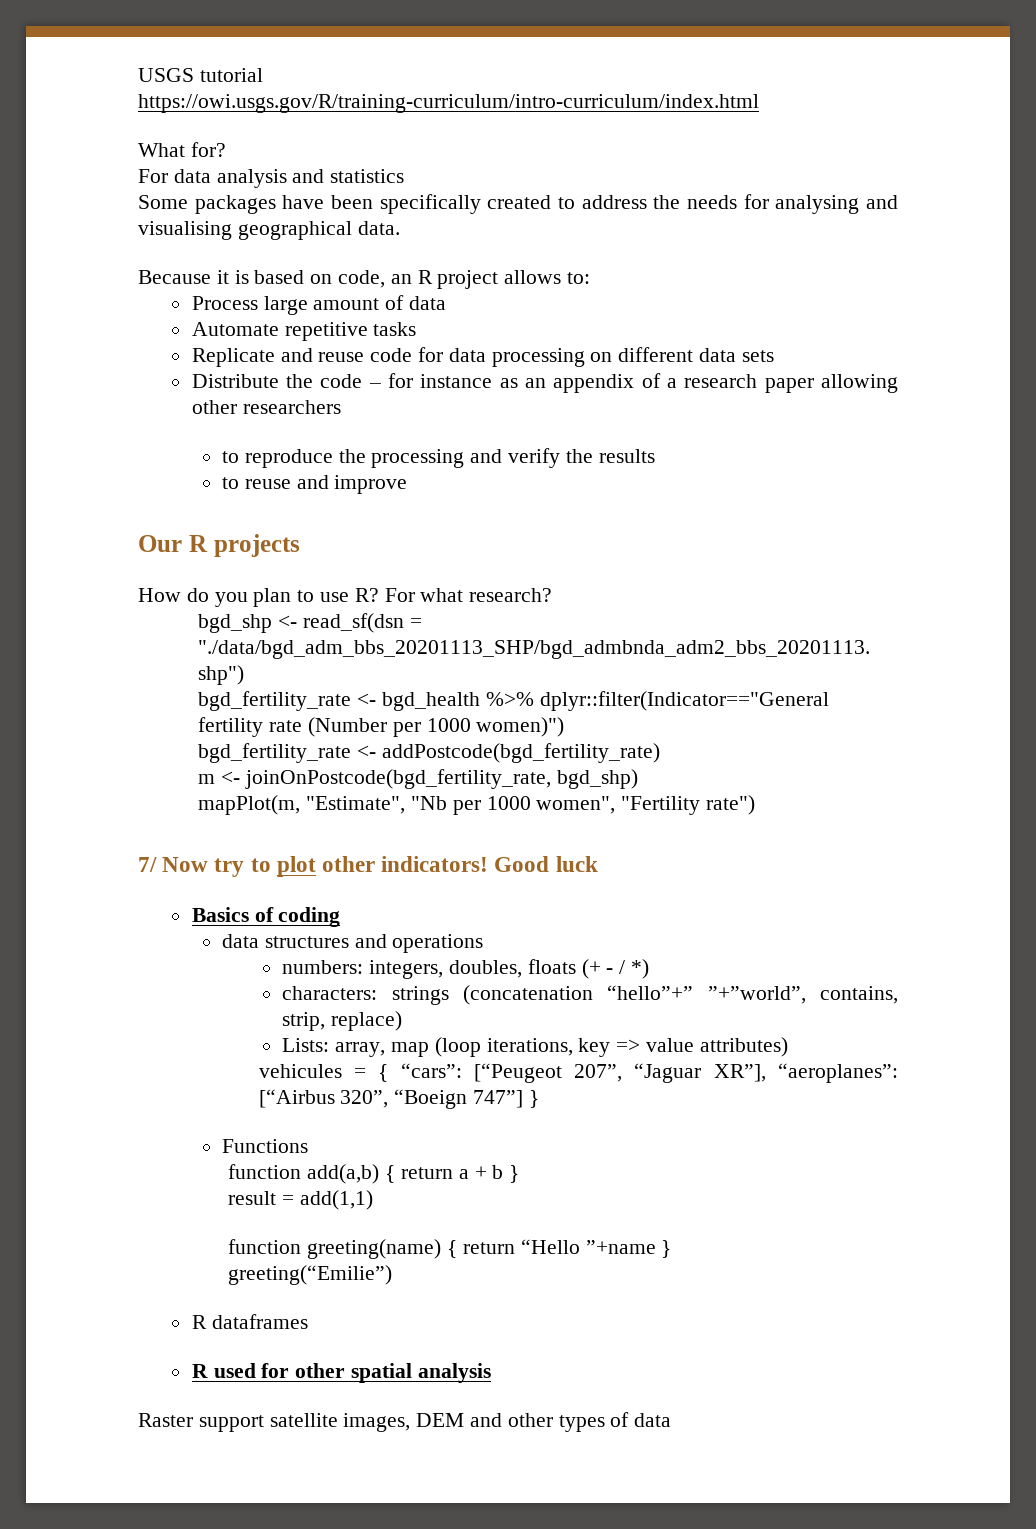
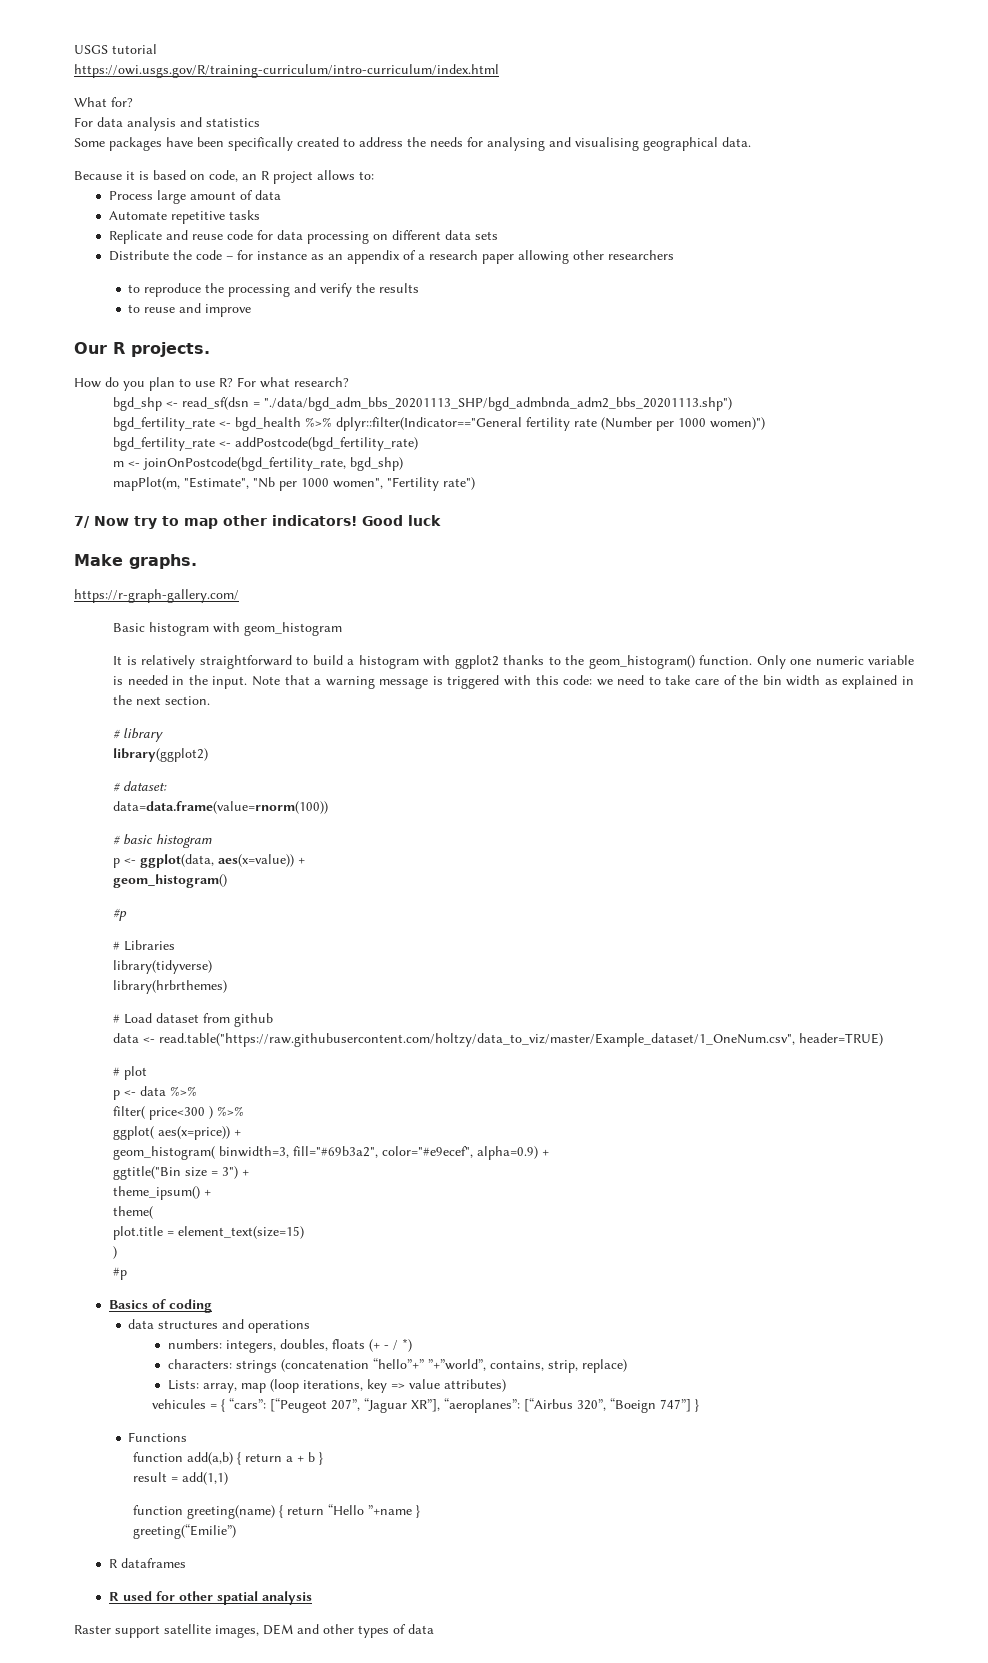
[213,534,300,557] projects -> [131,342,210,357] projects.
[276,856,316,877] plot -> [184,518,218,529] map
(598, 864) none -> [74,554,197,569] [74,589,239,603] [113,622,343,636] [113,655,914,669] [113,675,914,689] [113,695,211,705] [113,728,164,742] [113,748,209,762] [113,781,168,792] [113,801,329,814] [113,834,213,848] [113,854,306,868] [113,874,228,888] [113,908,128,921] [113,940,176,951] [113,960,213,974] [113,980,228,994] [113,1013,274,1027] [113,1033,884,1047] [113,1066,148,1080] [113,1086,198,1100] [113,1106,245,1120] [113,1126,242,1140] [113,1146,550,1160] [113,1166,250,1180] [113,1186,212,1200] [113,1206,154,1219] [113,1226,305,1240] [113,1246,118,1259] [113,1267,128,1280] // Make graphs. // https://r-graph-gallery.com/ // Basic histogram with geom_histogram // It is relatively straightforward to build a histogram with ggplot2 thanks to the geom_histogram() function. Only one numeric variable is needed in the input. Note that a warning message is triggered with this code: we need to take care of the bin width as explained in the next section. // # library // library(ggplot2) // # dataset: // data=data.frame(value=rnorm(100)) // # basic histogram // p <- ggplot(data, aes(x=value)) + // geom_histogram() // #p // # Libraries // library(tidyverse) // library(hrbrthemes) // # Load dataset from github // data <- read.table("https://raw.githubusercontent.com/holtzy/data_to_viz/master/Example_dataset/1_OneNum.csv", header=TRUE) // # plot // p <- data %>% // filter( price<300 ) %>% // ggplot( aes(x=price)) + // geom_histogram( binwidth=3, fill="#69b3a2", color="#e9ecef", alpha=0.9) + // ggtitle("Bin size = 3") + // theme_ipsum() + // theme( // plot.title = element_text(size=15) // ) // #p

